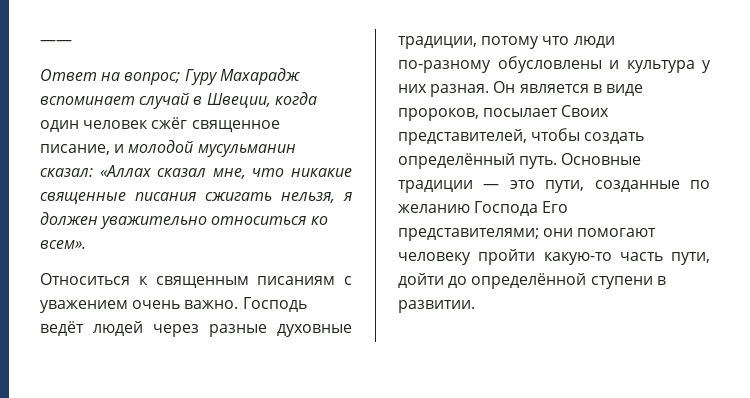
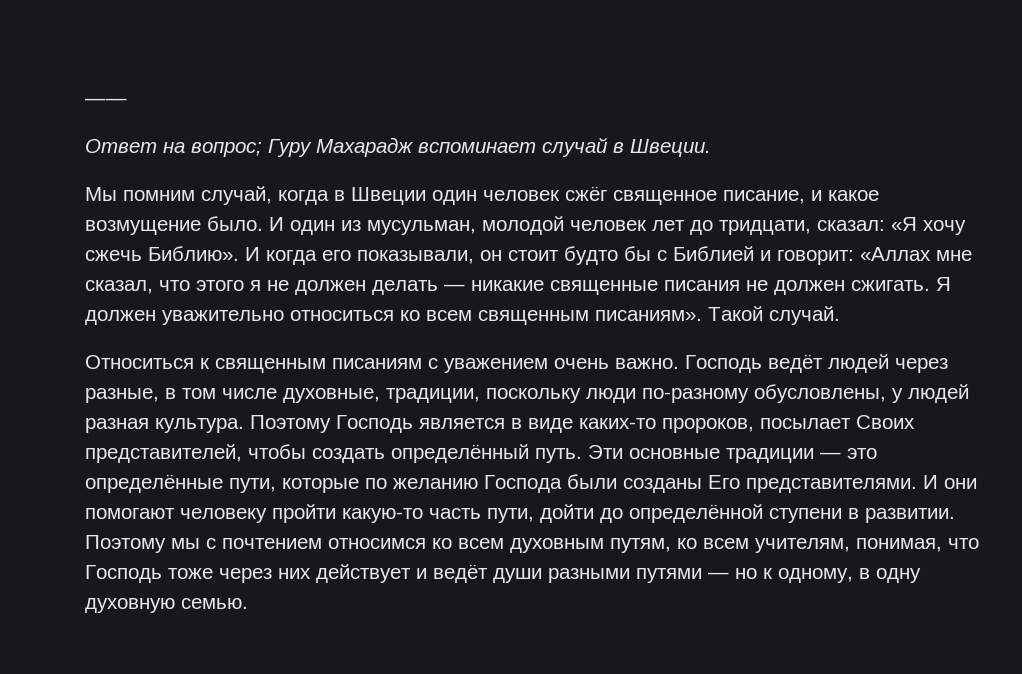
[206,92,317,108] Швеции, когда -> [630,139,711,157] [85,186,426,205] Швеции. // Мы помним случай, когда в Швеции
[128,140,296,157] [40,165,352,179] [40,192,352,204] [40,212,328,229] [40,240,86,249] молодой мусульманин сказал: «Аллах сказал мне, что никакие священные писания сжигать нельзя, я должен уважительно относиться ко всем». -> [828,190,879,201] [85,216,966,235] [85,246,972,265] [85,277,951,295] [85,306,840,325] какое возмущение было. И один из мусульман, молодой человек лет до тридцати, сказал: «Я хочу сжечь Библию». И когда его показывали, он стоит будто бы с Библией и говорит: «Аллах мне сказал, что этого я не должен делать — никакие священные писания не должен сжигать. Я должен уважительно относиться ко всем священным писаниям». Такой случай.
[209,324,352,337] [398,36,615,49] [398,56,711,73] [398,81,516,97] разные духовные традиции, потому что люди по-разному обусловлены и культура у них разная. Он -> [85,384,969,403] [85,415,413,433] разные, в том числе духовные, традиции, поскольку люди по-разному обусловлены, у людей разная культура. Поэтому Господь
(643, 90) none -> [579,418,656,429] каких-то
[561,153,642,165] Основные -> [588,445,720,459] Эти основные
[545,180,710,193] [398,201,569,216] [398,228,539,241] пути, созданные по желанию Господа Его представителями; -> [85,474,938,493] определённые пути, которые по желанию Господа были созданы Его представителями. И
(475, 306) none -> [85,535,979,553] [85,564,921,583] [85,598,248,613] Поэтому мы с почтением относимся ко всем духовным путям, ко всем учителям, понимая, что Господь тоже через них действует и ведёт души разными путями — но к одному, в одну духовную семью.

